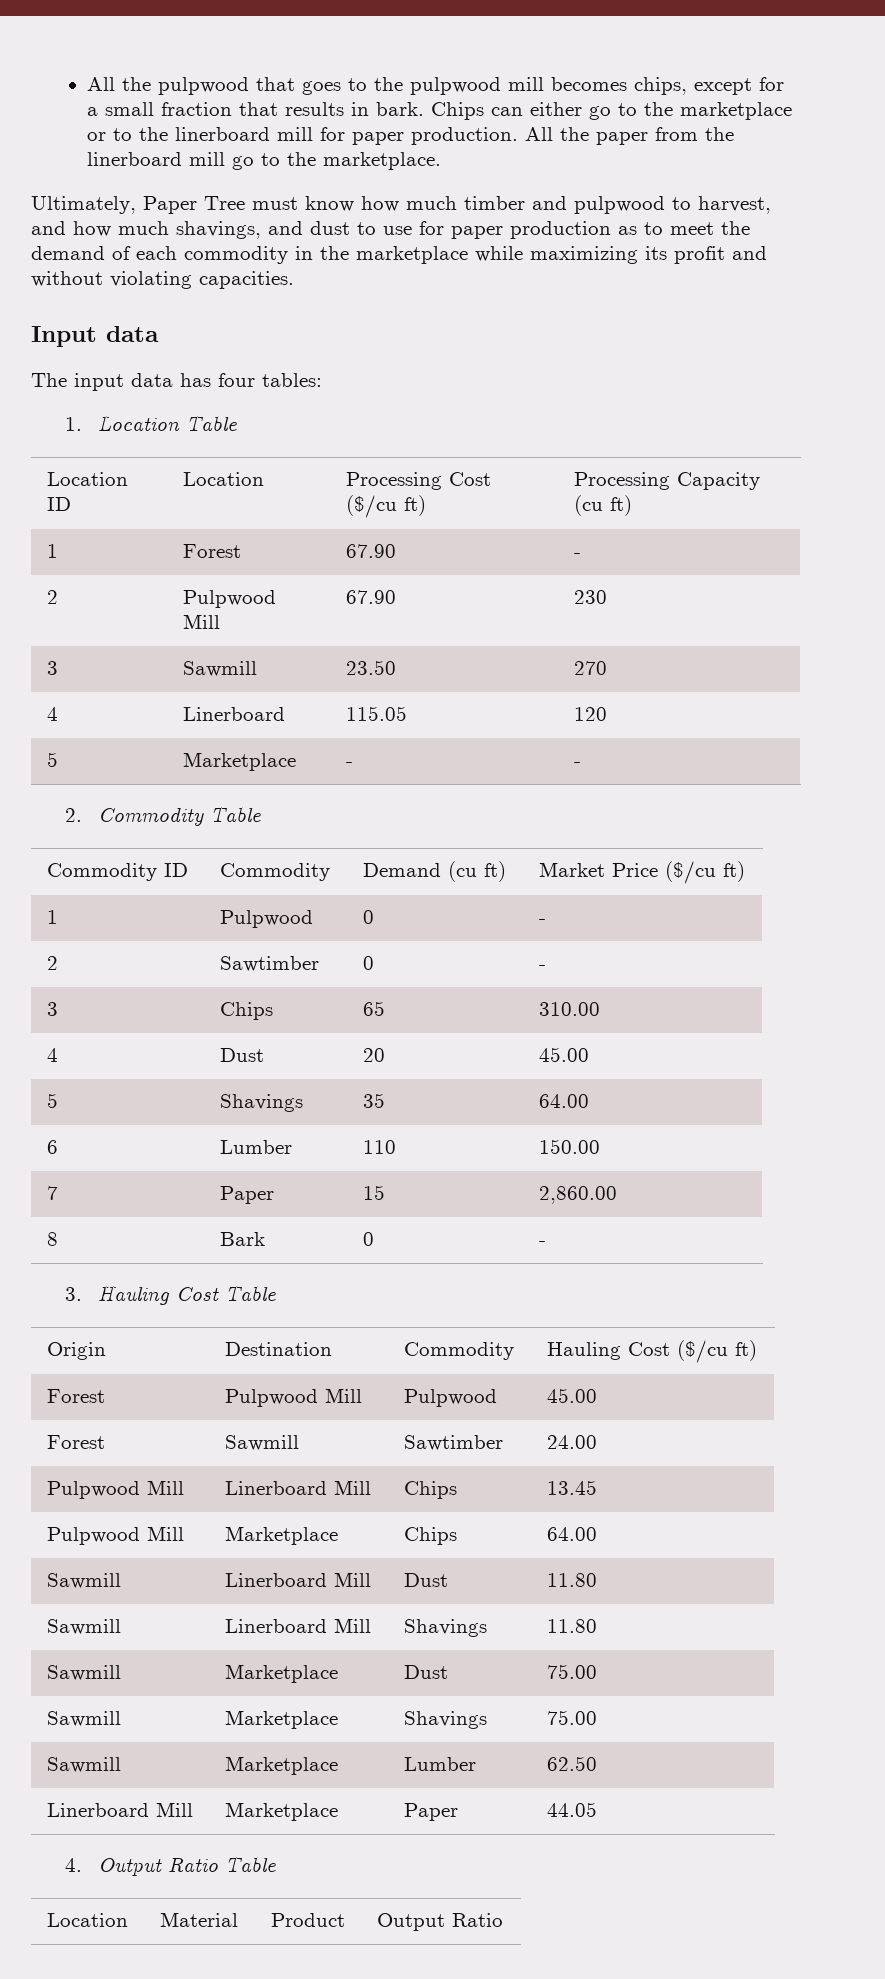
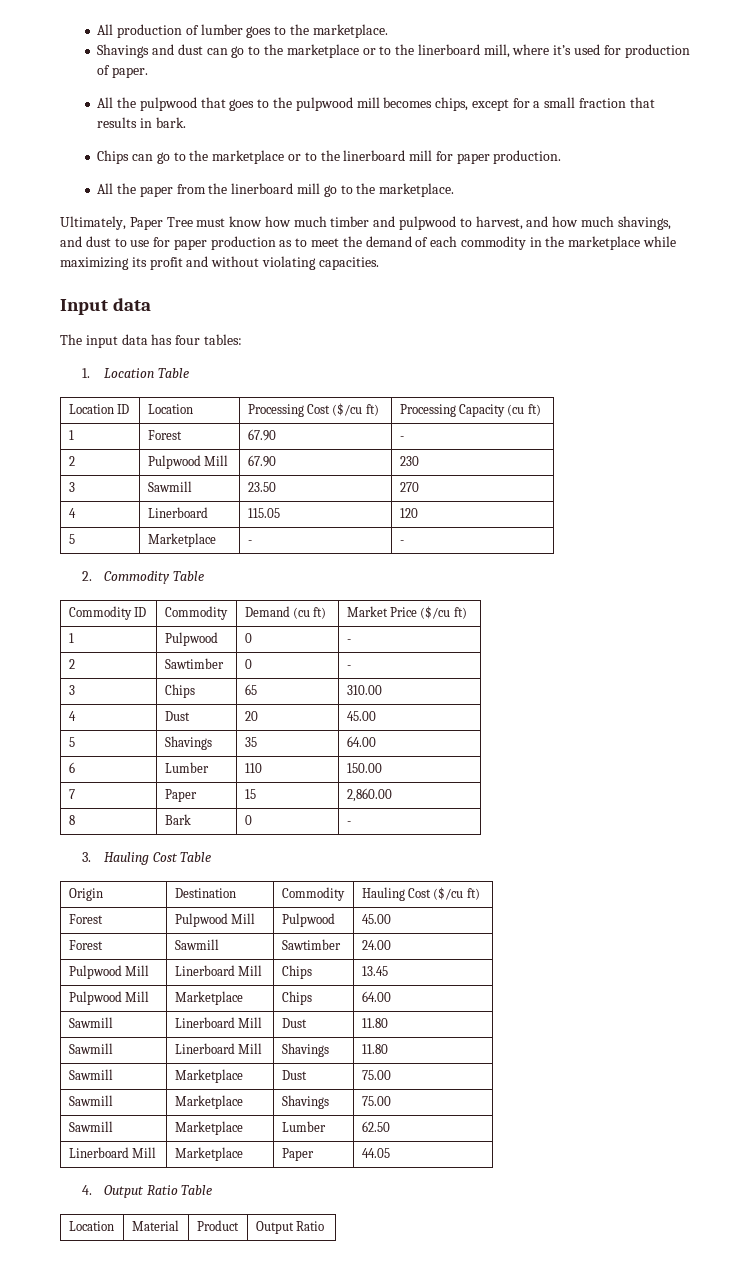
[87,77,116,91] All -> [97,24,388,38] [97,44,690,58] [97,65,149,78] [97,97,114,108] All production of lumber goes to the marketplace. // Shavings and dust can go to the marketplace or to the linerboard mill, where it’s used for production of paper. // All
(425, 109) none -> (186, 122) //
[530,102,583,116] either -> (154, 157) none
(519, 136) none -> (562, 157) //

